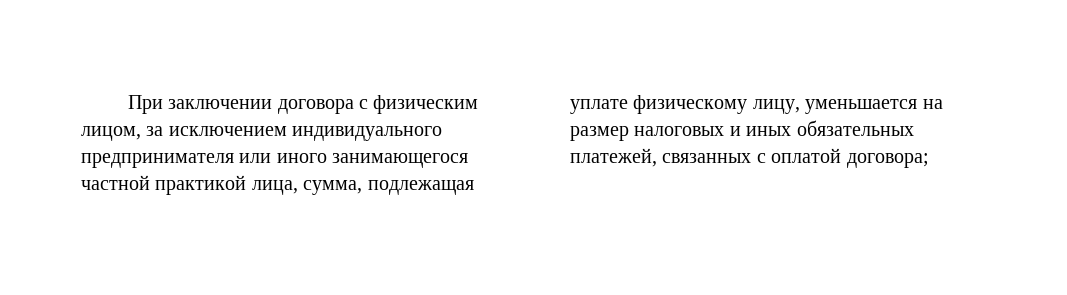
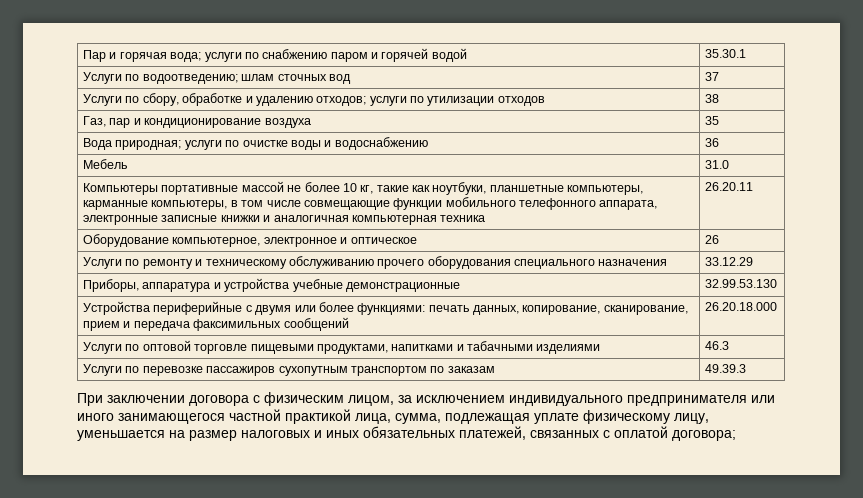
(127, 104) none -> [83,48,467,62] [705,49,747,58] [83,72,351,84] [705,72,720,81] [83,93,545,106] [705,94,720,103] [83,116,311,128] [705,116,720,125] [83,137,428,150] [705,138,720,147] [83,159,129,169] [705,160,730,169] [83,181,644,195] [83,197,658,210] [83,215,486,225] [705,182,754,191] [83,234,417,247] [705,235,720,244] [83,256,668,269] [705,257,754,266] [83,278,460,292] [705,279,778,288] [83,301,688,315] [83,317,349,331] [705,302,778,311] [83,340,601,354] [705,341,730,350] [83,364,495,376] [705,364,747,373] Пар и горячая вода; услуги по снабжению паром и горячей водой | 35.30.1 // Услуги по водоотведению; шлам сточных вод | 37 // Услуги по сбору, обработке и удалению отходов; услуги по утилизации отходов | 38 // Газ, пар и кондиционирование воздуха | 35 // Вода природная; услуги по очистке воды и водоснабжению | 36 // Мебель | 31.0 // Компьютеры портативные массой не более 10 кг, такие как ноутбуки, планшетные компьютеры, карманные компьютеры, в том числе совмещающие функции мобильного телефонного аппарата, электронные записные книжки и аналогичная компьютерная техника | 26.20.11 // Оборудование компьютерное, электронное и оптическое | 26 // Услуги по ремонту и техническому обслуживанию прочего оборудования специального назначения | 33.12.29 // Приборы, аппаратура и устройства учебные демонстрационные | 32.99.53.130 // Устройства периферийные с двумя или более функциями: печать данных, копирование, сканирование, прием и передача факсимильных сообщений | 26.20.18.000 // Услуги по оптовой торговле пищевыми продуктами, напитками и табачными изделиями | 46.3 // Услуги по перевозке пассажиров сухопутным транспортом по заказам | 49.39.3 //

